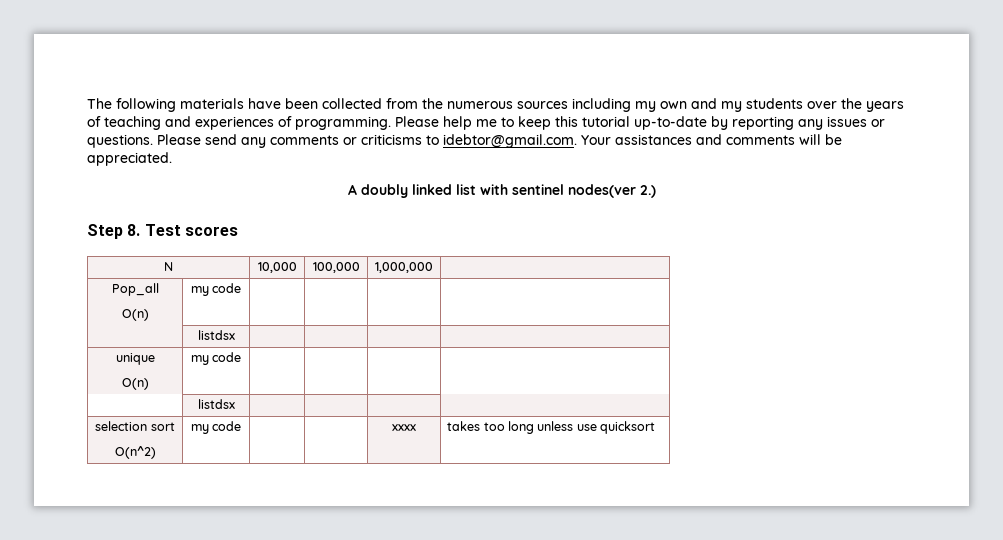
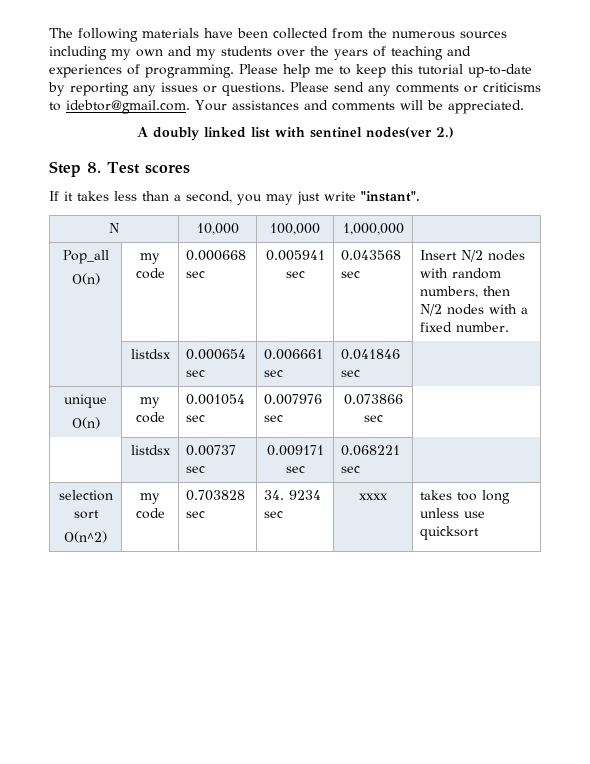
(238, 231) none -> [49,191,420,205] // If it takes less than a second, you may just write "instant".
[197,330,235,340] [115,353,155,365] [121,378,149,390] [190,352,242,365] [197,399,235,409] | | | // | listdsx | | | | // unique // O(n) | my code | | | | // | listdsx | | | -> [186,250,247,261] [186,271,206,278] [265,250,325,261] [285,271,305,278] [341,250,402,261] [341,271,361,278] [420,250,526,262] [420,268,502,279] [420,286,511,298] [420,304,529,316] [420,322,510,332] [130,349,171,359] [186,349,247,360] [186,370,206,377] [264,349,324,360] [264,370,284,377] [341,349,401,360] [341,370,361,377] [64,394,107,408] [71,417,100,429] [140,397,160,408] [135,412,165,423] [186,394,246,405] [186,415,206,422] [264,394,323,405] [264,415,284,422] [343,394,403,405] [363,415,383,422] [130,445,171,455] [186,445,237,456] [186,466,206,473] [266,445,324,456] [285,466,305,473] [341,445,401,456] [341,466,361,473] 0.000668 sec | 0.005941 sec | 0.043568 sec | Insert N/2 nodes with random numbers, then N/2 nodes with a fixed number. // | listdsx | 0.000654 sec | 0.006661 sec | 0.041846 sec | // unique // O(n) | my code | 0.001054 sec | 0.007976 sec | 0.073866 sec | // | listdsx | 0.00737 sec | 0.009171 sec | 0.068221 sec
(242, 426) | -> [186,490,246,501] [186,511,206,518] [264,490,322,500] [264,511,284,518] 0.703828 sec | 34. 9234 sec

